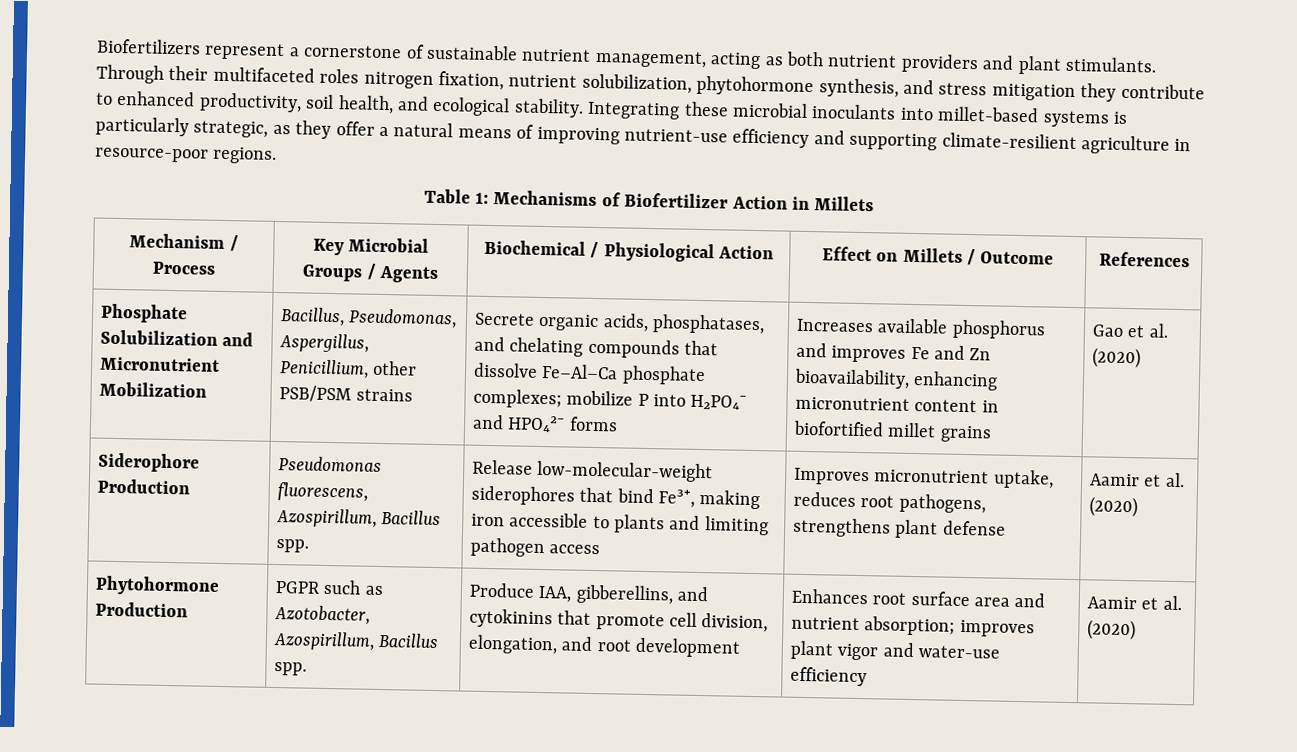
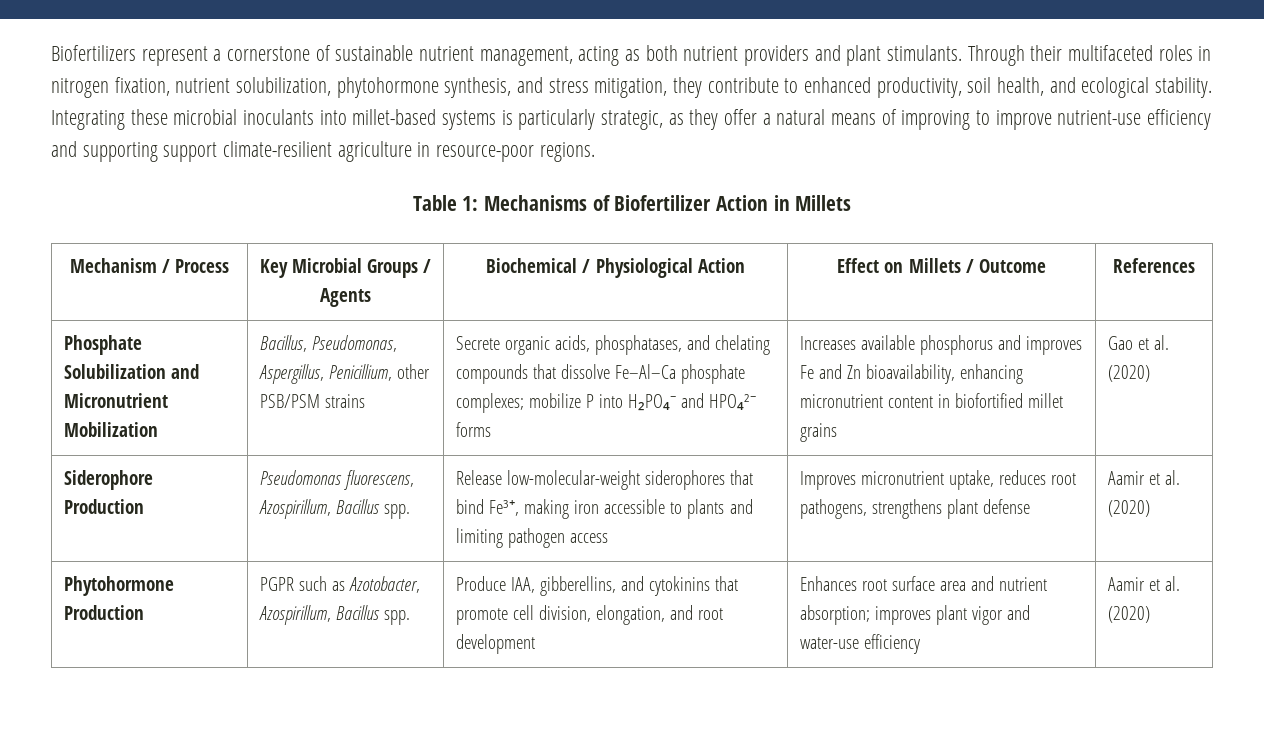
(360, 76) none -> [1198,46,1212,61] in
[991,83,1076,101] mitigation -> [594,78,668,98] mitigation,
(620, 135) none -> [976,110,1052,130] to improve
(938, 141) none -> [163,142,218,162] support

